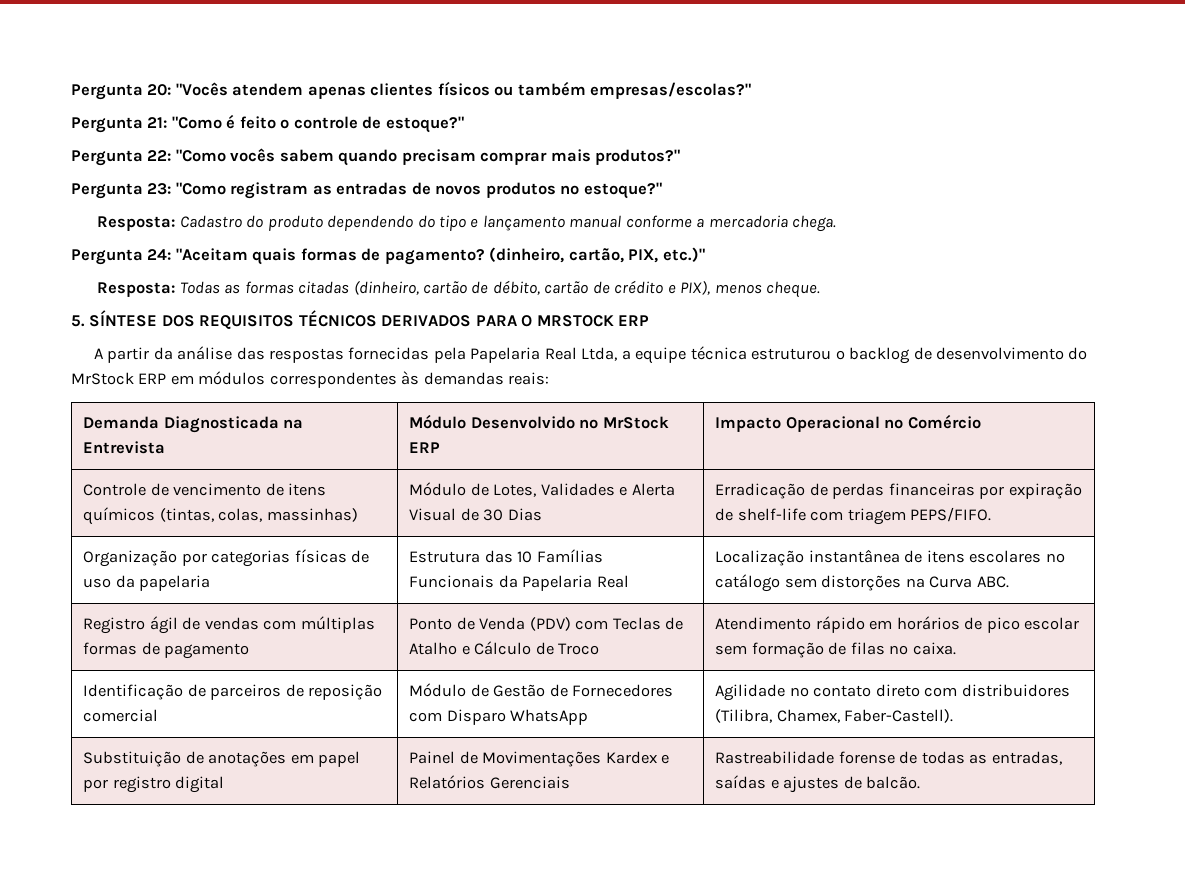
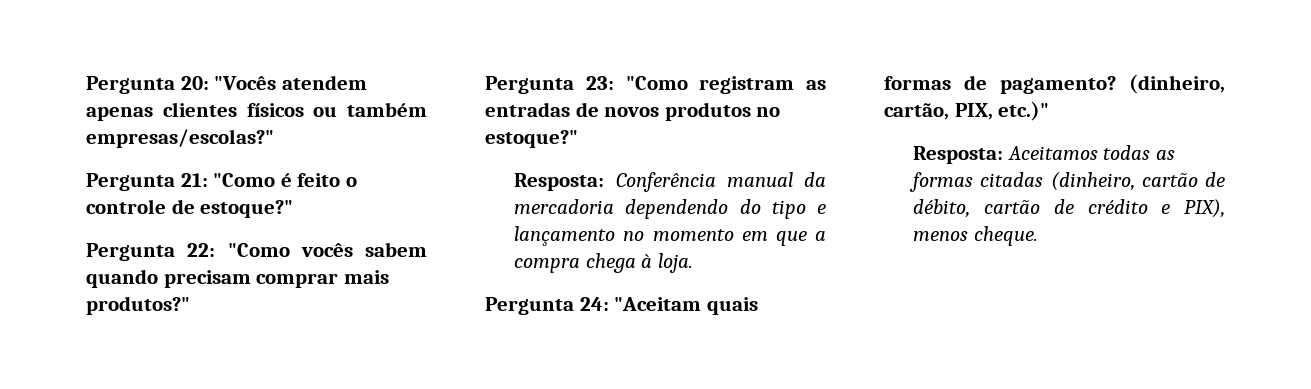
[179,215,323,231] Cadastro do produto -> [615,172,826,192] [514,199,615,214] Conferência manual da mercadoria
[569,215,837,232] manual conforme a mercadoria chega. -> [623,229,826,246] [514,253,693,273] no momento em que a compra chega à loja.
[179,281,220,294] Todas -> [1007,145,1151,160] Aceitamos todas
[71,310,650,329] [93,346,1088,364] [71,371,550,388] [83,416,304,433] [83,441,166,454] [409,414,669,429] [409,442,441,453] [715,414,981,432] [83,483,327,496] [83,507,358,525] [409,482,675,497] [409,508,542,521] [715,483,1082,499] [715,507,992,525] [83,549,370,567] [83,575,211,591] [409,549,603,563] [409,575,629,591] [715,549,1065,566] [715,574,1009,592] [83,616,375,634] [83,642,250,659] [409,617,684,631] [409,641,600,655] [715,616,1080,633] [715,642,956,658] [83,684,383,700] [83,709,159,722] [409,683,674,697] [409,709,589,725] [715,684,1070,701] [715,709,954,723] [83,751,361,767] [83,776,225,793] [409,751,670,767] [409,775,570,789] [715,751,1062,765] [715,775,921,793] // 5. SÍNTESE DOS REQUISITOS TÉCNICOS DERIVADOS PARA O MRSTOCK ERP // A partir da análise das respostas fornecidas pela Papelaria Real Ltda, a equipe técnica estruturou o backlog de desenvolvimento do MrStock ERP em módulos correspondentes às demandas reais: // Demanda Diagnosticada na Entrevista | Módulo Desenvolvido no MrStock ERP | Impacto Operacional no Comércio // Controle de vencimento de itens químicos (tintas, colas, massinhas) | Módulo de Lotes, Validades e Alerta Visual de 30 Dias | Erradicação de perdas financeiras por expiração de shelf-life com triagem PEPS/FIFO. // Organização por categorias físicas de uso da papelaria | Estrutura das 10 Famílias Funcionais da Papelaria Real | Localização instantânea de itens escolares no catálogo sem distorções na Curva ABC. // Registro ágil de vendas com múltiplas formas de pagamento | Ponto de Venda (PDV) com Teclas de Atalho e Cálculo de Troco | Atendimento rápido em horários de pico escolar sem formação de filas no caixa. // Identificação de parceiros de reposição comercial | Módulo de Gestão de Fornecedores com Disparo WhatsApp | Agilidade no contato direto com distribuidores (Tilibra, Chamex, Faber-Castell). // Substituição de anotações em papel por registro digital | Painel de Movimentações Kardex e Relatórios Gerenciais | Rastreabilidade forense de todas as entradas, saídas e ajustes de balcão. -> (1038, 236) none

